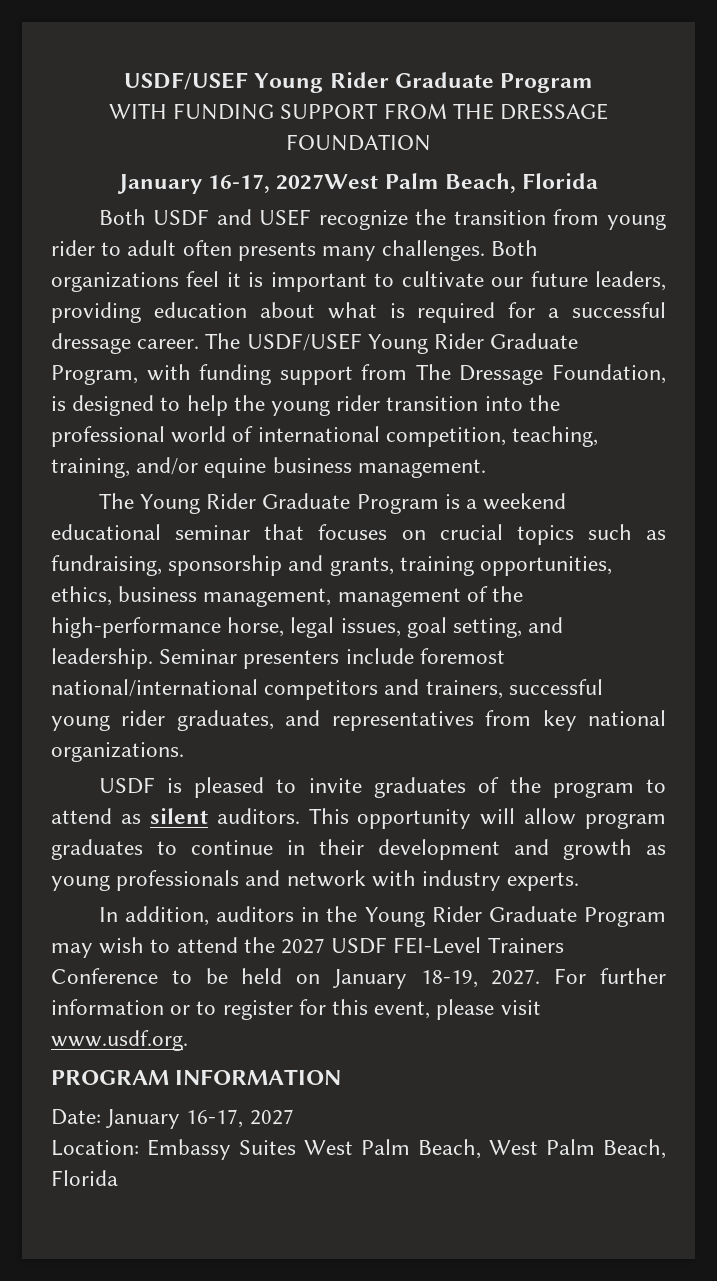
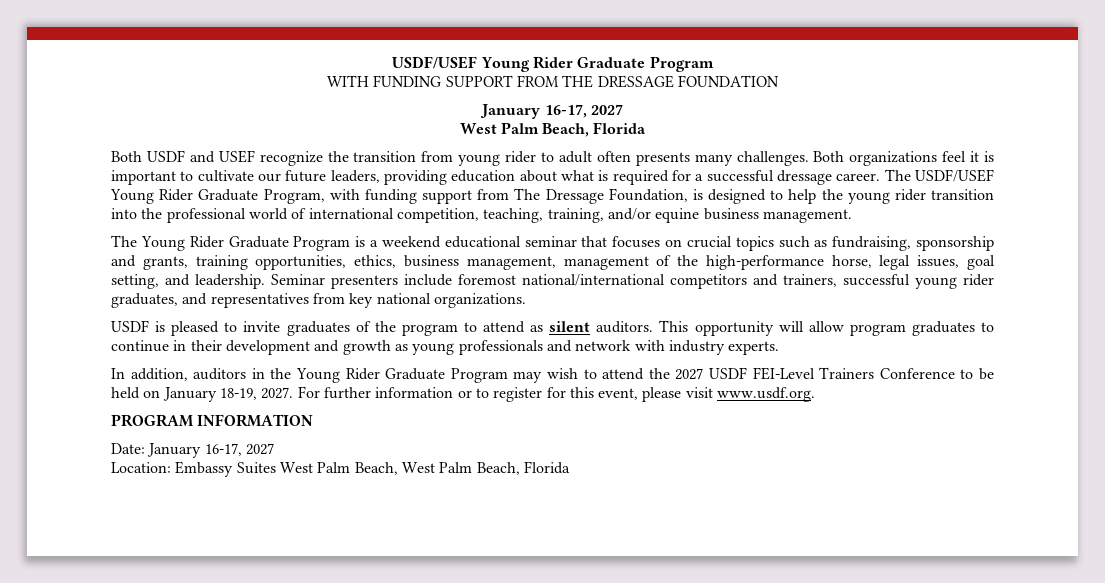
[276,174,379,190] 2027West -> [590,104,623,115] [459,123,497,134] 2027 // West

